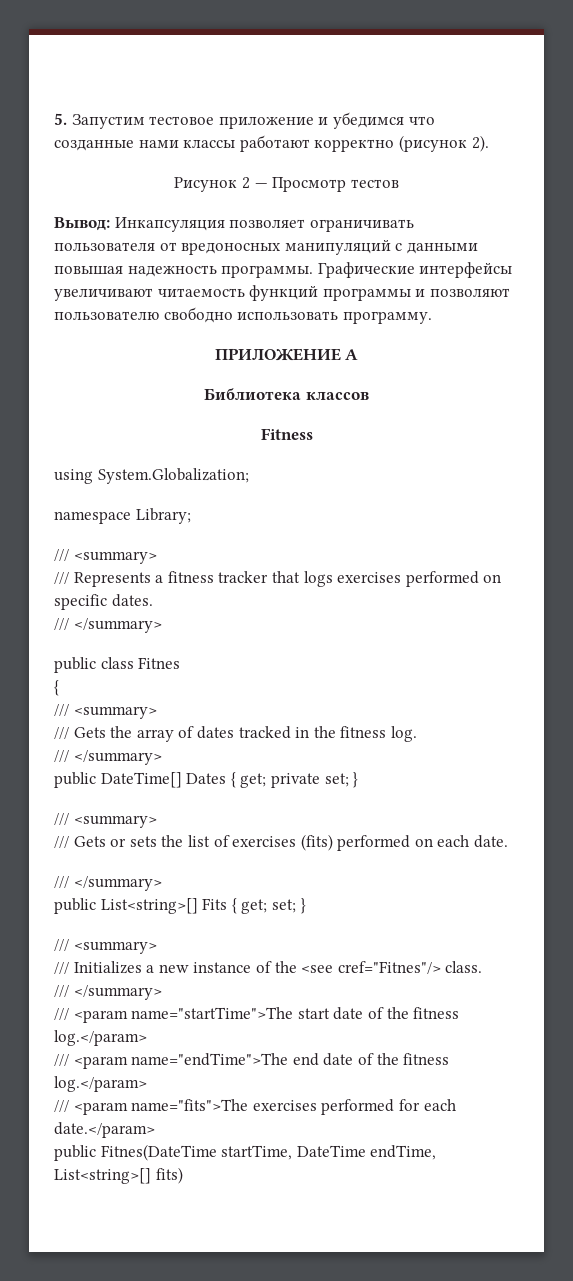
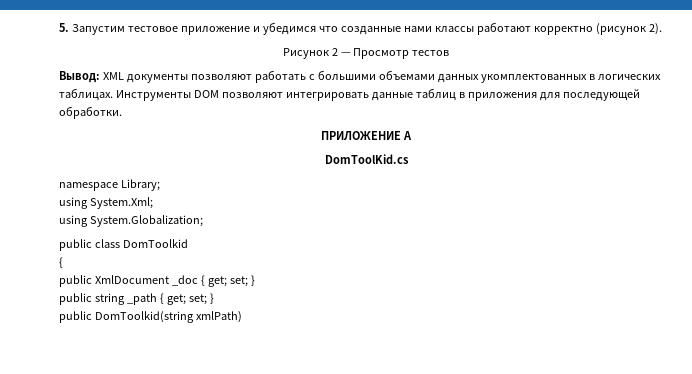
[114,217,414,232] [54,239,478,255] [54,262,513,278] [54,285,510,301] [54,307,432,324] [214,348,359,361] [204,388,369,400] [260,428,313,440] [54,468,249,484] [54,508,191,524] [54,549,157,564] [54,571,502,587] [54,594,153,610] [54,618,162,633] Инкапсуляция позволяет ограничивать пользователя от вредоносных манипуляций с данными повышая надежность программы. Графические интерфейсы увеличивают читаемость функций программы и позволяют пользователю свободно использовать программу. // ПРИЛОЖЕНИЕ А // Библиотека классов // Fitness // using System.Globalization; // namespace Library; // /// <summary> // /// Represents a fitness tracker that logs exercises performed on specific dates. // /// </summary> -> [102,70,661,83] [59,88,640,101] [59,106,122,119] [321,131,412,140] [324,154,409,164] [59,179,160,191] [59,197,153,209] [59,215,203,227] XML документы позволяют работать с большими объемами данных укомплектованных в логических таблицах. Инструменты DOM позволяют интегрировать данные таблиц в приложения для последующей обработки. // ПРИЛОЖЕНИЕ А // DomToolKid.cs // namespace Library; // using System.Xml; // using System.Globalization;
[138,657,181,669] Fitnes -> [122,239,188,248] DomToolkid
[54,704,157,719] [54,726,417,742] [54,750,162,765] [54,772,359,788] [54,813,157,828] [54,834,509,851] [54,876,162,891] [54,898,306,914] [54,939,157,954] [54,961,483,974] [54,985,162,1000] [54,1007,460,1023] [54,1030,147,1046] [54,1053,450,1069] [54,1076,147,1092] [54,1099,456,1115] [54,1122,155,1138] [54,1144,437,1161] [54,1167,183,1184] /// <summary> // /// Gets the array of dates tracked in the fitness log. // /// </summary> // public DateTime[] Dates { get; private set; } // /// <summary> // /// Gets or sets the list of exercises (fits) performed on each date. // /// </summary> // public List<string>[] Fits { get; set; } // /// <summary> // /// Initializes a new instance of the <see cref="Fitnes"/> class. // /// </summary> // /// <param name="startTime">The start date of the fitness log.</param> // /// <param name="endTime">The end date of the fitness log.</param> // /// <param name="fits">The exercises performed for each date.</param> // public Fitnes(DateTime startTime, DateTime endTime, List<string>[] fits) -> [59,275,255,287] [59,293,214,305] [59,311,242,323] public XmlDocument _doc { get; set; } // public string _path { get; set; } // public DomToolkid(string xmlPath)

